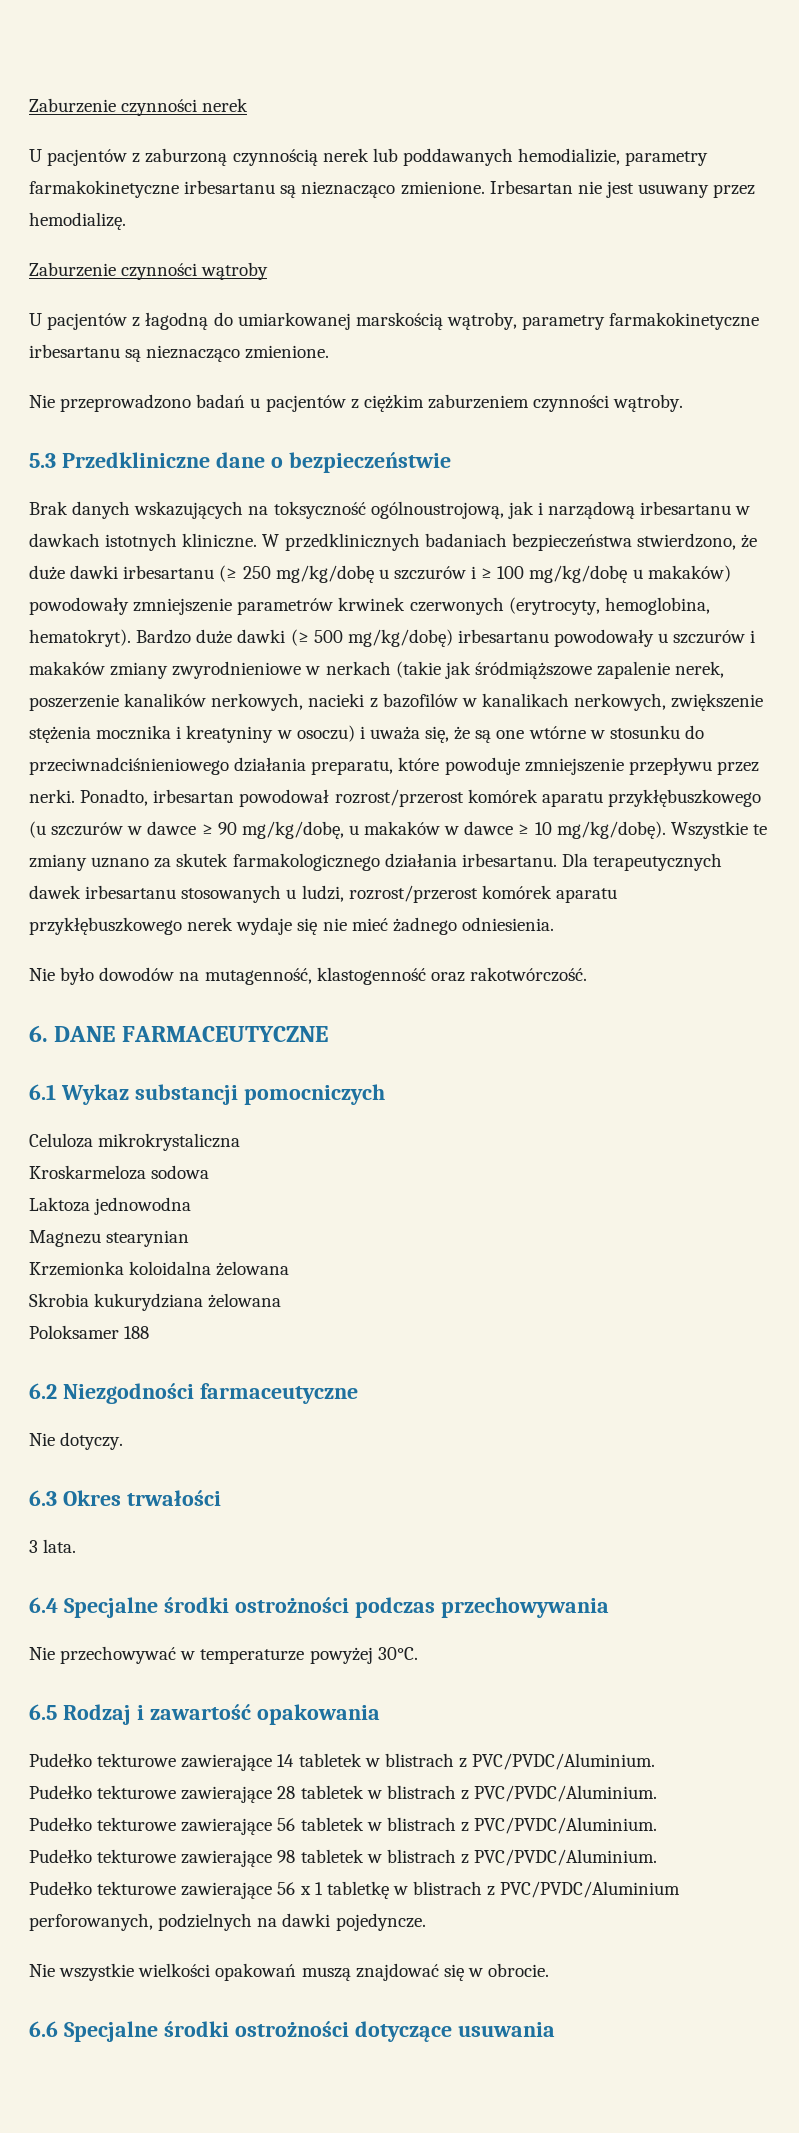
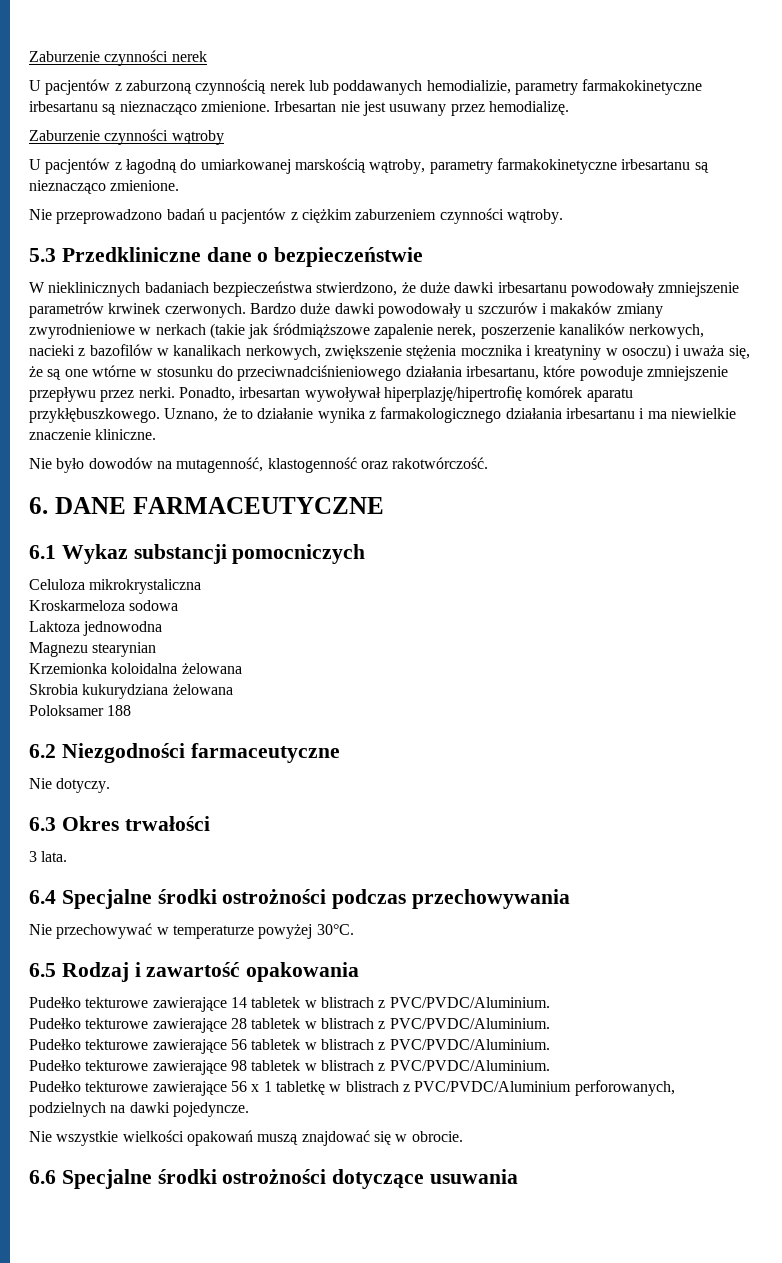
[29,501,751,519] [29,533,420,551] Brak danych wskazujących na toksyczność ogólnoustrojową, jak i narządową irbesartanu w dawkach istotnych kliniczne. W przedklinicznych -> [29,282,141,297] W nieklinicznych
[219,565,731,583] [29,597,710,615] [29,629,549,647] (≥ 250 mg/kg/dobę u szczurów i ≥ 100 mg/kg/dobę u makaków) powodowały zmniejszenie parametrów krwinek czerwonych (erytrocyty, hemoglobina, hematokryt). Bardzo duże dawki (≥ 500 mg/kg/dobę) irbesartanu -> [570,282,740,297] [29,302,375,318] powodowały zmniejszenie parametrów krwinek czerwonych. Bardzo duże dawki
[311,760,394,775] preparatu, -> [465,366,539,380] irbesartanu,
[239,789,761,807] [29,821,767,839] [29,853,723,871] [29,885,617,903] [29,917,554,935] powodował rozrost/przerost komórek aparatu przykłębuszkowego (u szczurów w dawce ≥ 90 mg/kg/dobę, u makaków w dawce ≥ 10 mg/kg/dobę). Wszystkie te zmiany uznano za skutek farmakologicznego działania irbesartanu. Dla terapeutycznych dawek irbesartanu stosowanych u ludzi, rozrost/przerost komórek aparatu przykłębuszkowego nerek wydaje się nie mieć żadnego odniesienia. -> [304,386,633,402] [29,407,736,423] [29,429,157,440] wywoływał hiperplazję/hipertrofię komórek aparatu przykłębuszkowego. Uznano, że to działanie wynika z farmakologicznego działania irbesartanu i ma niewielkie znaczenie kliniczne.

